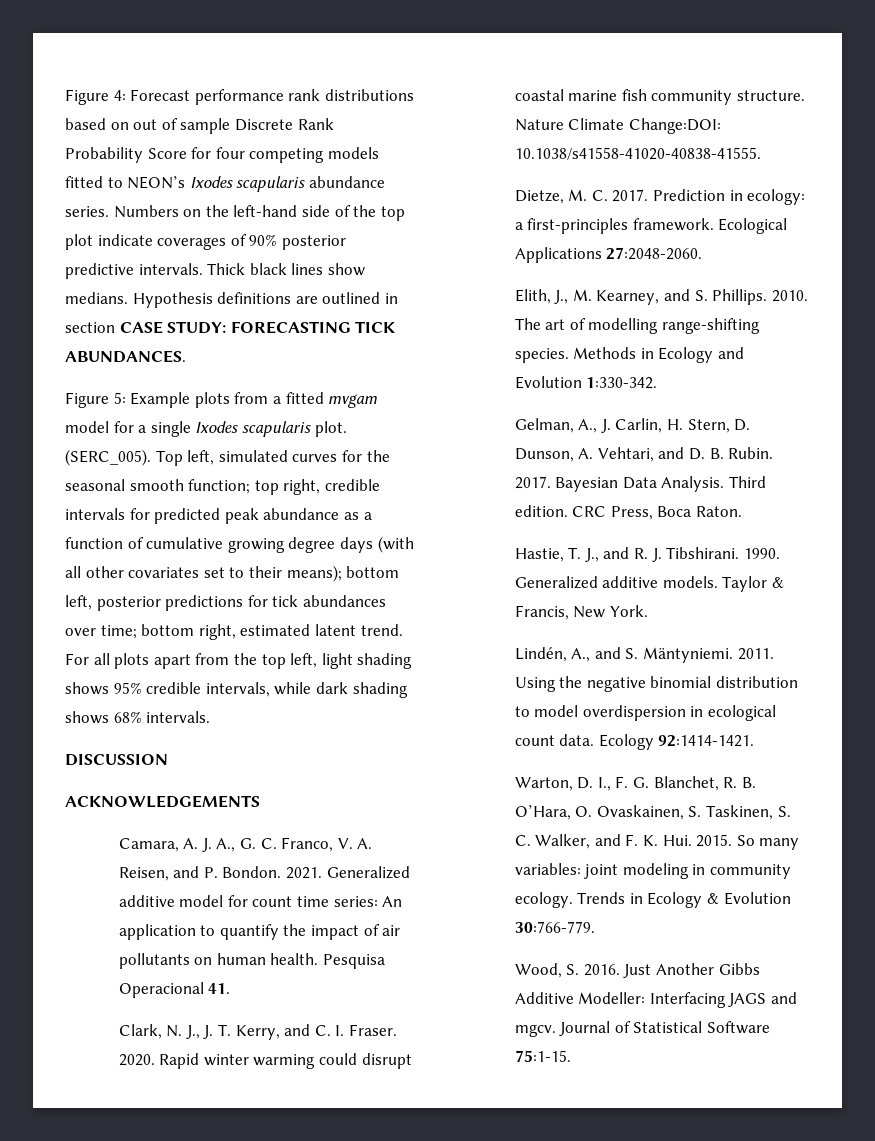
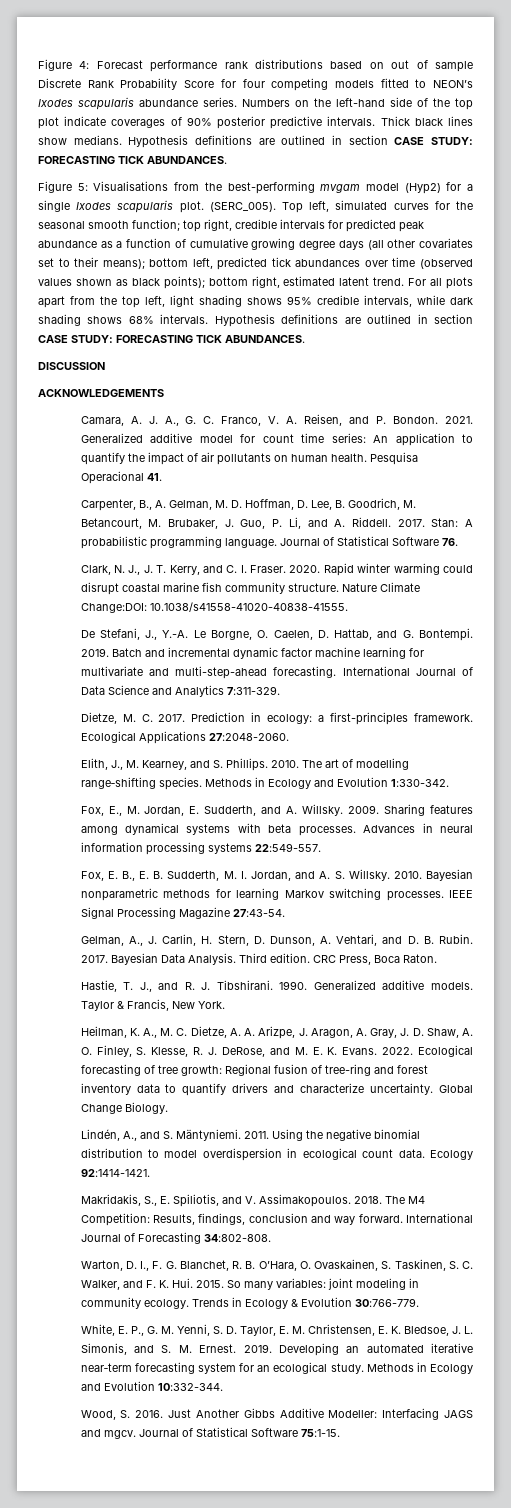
[130,392,324,408] Example plots from a fitted -> [93,181,315,194] Visualisations from the best-performing
(109, 427) none -> [404,183,441,194] (Hyp2)
[377,536,414,553] [65,566,81,578] (with all -> [367,240,384,250] (all
[96,595,386,611] [65,625,137,639] posterior predictions for tick abundances over time; -> [217,257,473,270] [38,276,205,289] predicted tick abundances over time (observed values shown as black points);
(211, 717) none -> [214,314,474,327] [38,335,305,343] Hypothesis definitions are outlined in section CASE STUDY: FORECASTING TICK ABUNDANCES.
(231, 988) none -> [80,498,416,511] [80,517,474,529] [80,536,458,549] // Carpenter, B., A. Gelman, M. D. Hoffman, D. Lee, B. Goodrich, M. Betancourt, M. Brubaker, J. Guo, P. Li, and A. Riddell. 2017. Stan: A probabilistic programming language. Journal of Statistical Software 76.
(761, 153) none -> [80,628,474,641] [80,647,424,659] [80,666,473,679] [80,685,280,697] // De Stefani, J., Y.-A. Le Borgne, O. Caelen, D. Hattab, and G. Bontempi. 2019. Batch and incremental dynamic factor machine learning for multivariate and multi-step-ahead forecasting. International Journal of Data Science and Analytics 7:311-329.
(658, 383) none -> [80,804,474,816] [80,823,474,836] [80,842,321,855] [80,869,474,881] [80,888,473,901] [80,907,285,919] // Fox, E., M. Jordan, E. Sudderth, and A. Willsky. 2009. Sharing features among dynamical systems with beta processes. Advances in neural information processing systems 22:549-557. // Fox, E. B., E. B. Sudderth, M. I. Jordan, and A. S. Willsky. 2010. Bayesian nonparametric methods for learning Markov switching processes. IEEE Signal Processing Magazine 27:43-54.
(648, 611) none -> [80,1026,473,1039] [80,1045,474,1057] [80,1064,428,1076] [80,1083,474,1096] [80,1102,168,1114] // Heilman, K. A., M. C. Dietze, A. A. Arizpe, J. Aragon, A. Gray, J. D. Shaw, A. O. Finley, S. Klesse, R. J. DeRose, and M. E. K. Evans. 2022. Ecological forecasting of tree growth: Regional fusion of tree-ring and forest inventory data to quantify drivers and characterize uncertainty. Global Change Biology.
(755, 741) none -> [80,1194,425,1207] [80,1213,474,1226] [80,1232,271,1244] // Makridakis, S., E. Spiliotis, and V. Assimakopoulos. 2018. The M4 Competition: Results, findings, conclusion and way forward. International Journal of Forecasting 34:802-808.
(595, 927) none -> [80,1324,473,1336] [80,1343,473,1356] [80,1362,473,1374] [80,1381,223,1391] // White, E. P., G. M. Yenni, S. D. Taylor, E. M. Christensen, E. K. Bledsoe, J. L. Simonis, and S. M. Ernest. 2019. Developing an automated iterative near‐term forecasting system for an ecological study. Methods in Ecology and Evolution 10:332-344.

